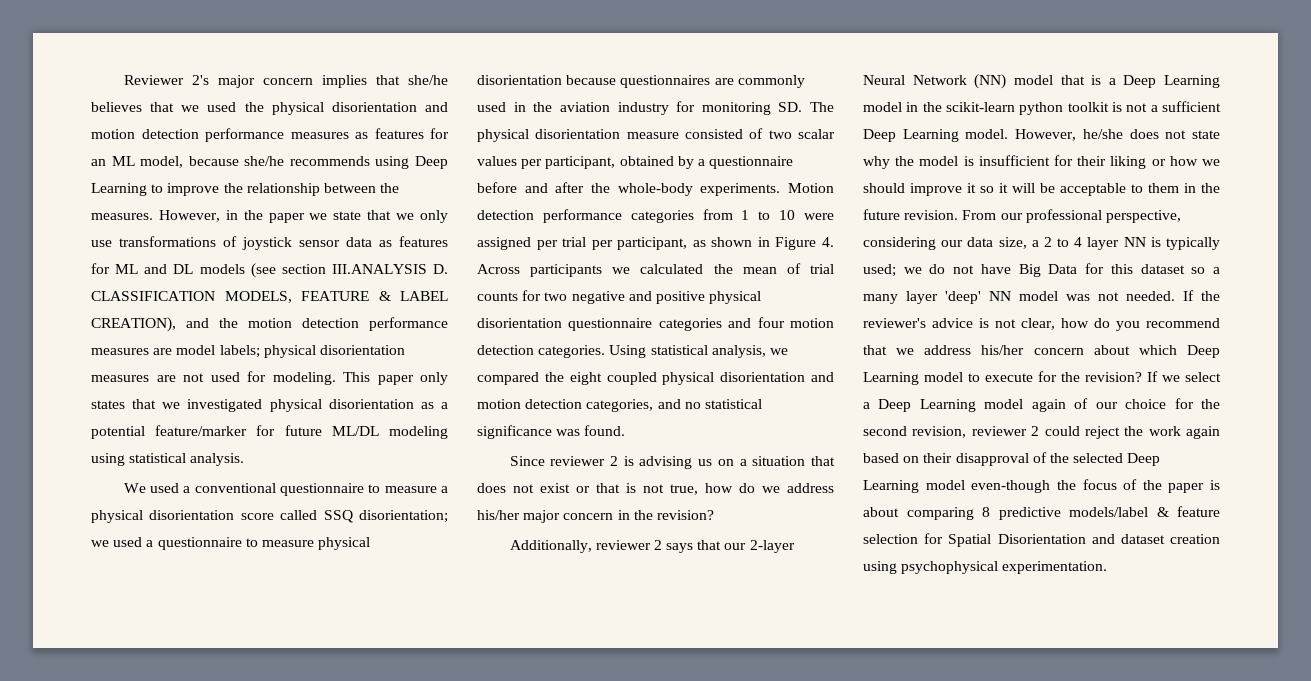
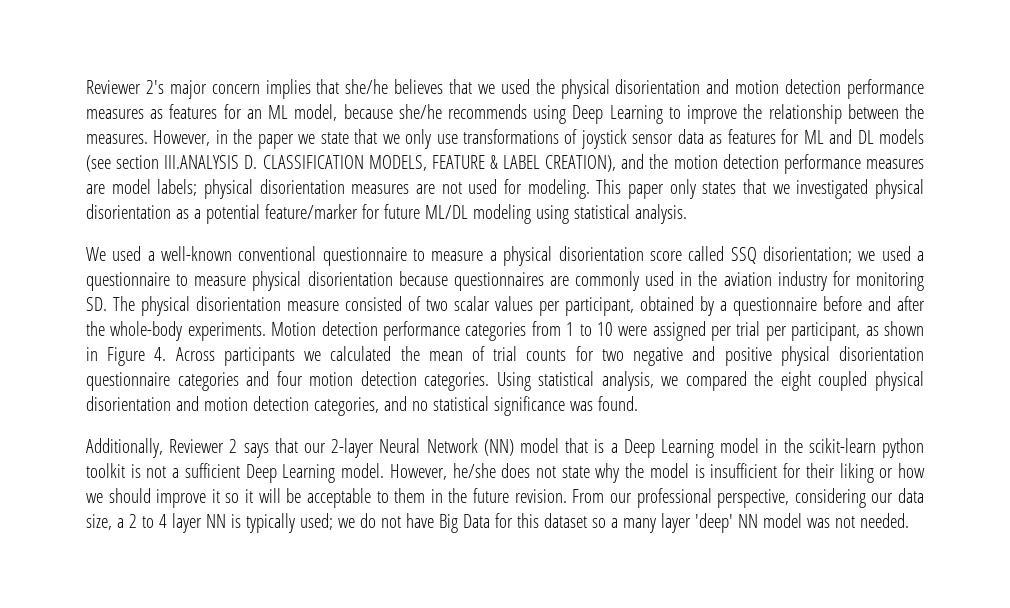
(191, 489) none -> [161,246,233,261] well-known
[509,456,835,469] [477,483,834,495] [477,510,714,523] // Since reviewer 2 is advising us on a situation that does not exist or that is not true, how do we address his/her major concern in the revision? -> (638, 403) none
[595,540,651,550] reviewer -> [169,439,225,453] Reviewer
[1183,290,1220,301] [863,318,1220,331] [863,345,1220,358] [863,371,1221,385] [863,398,1220,412] [863,426,1220,439] [863,452,1161,466] [863,479,1220,493] [863,506,1220,520] [863,533,1220,547] [863,561,1108,574] If the reviewer's advice is not clear, how do you recommend that we address his/her concern about which Deep Learning model to execute for the revision? If we select a Deep Learning model again of our choice for the second revision, reviewer 2 could reject the work again based on their disapproval of the selected Deep Learning model even-though the focus of the paper is about comparing 8 predictive models/label & feature selection for Spatial Disorientation and dataset creation using psychophysical experimentation. -> (909, 520) none

